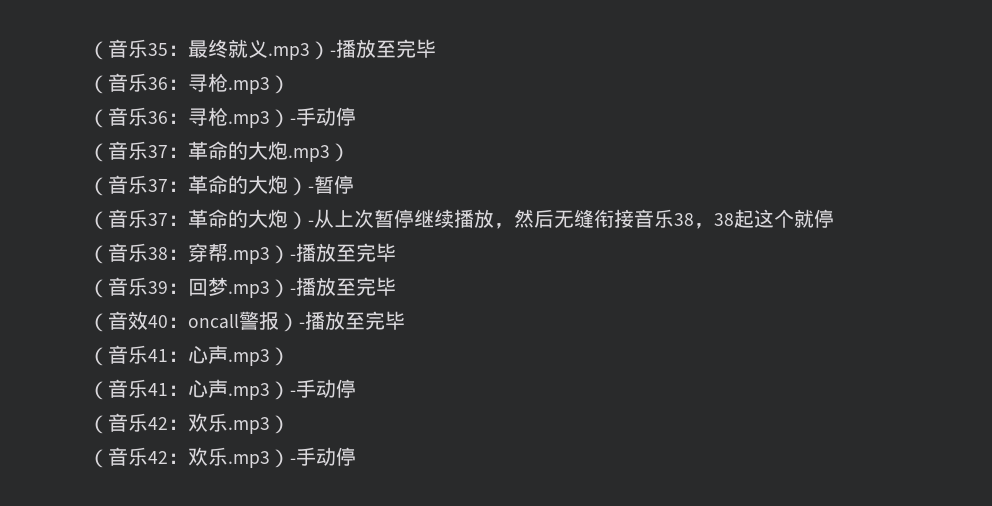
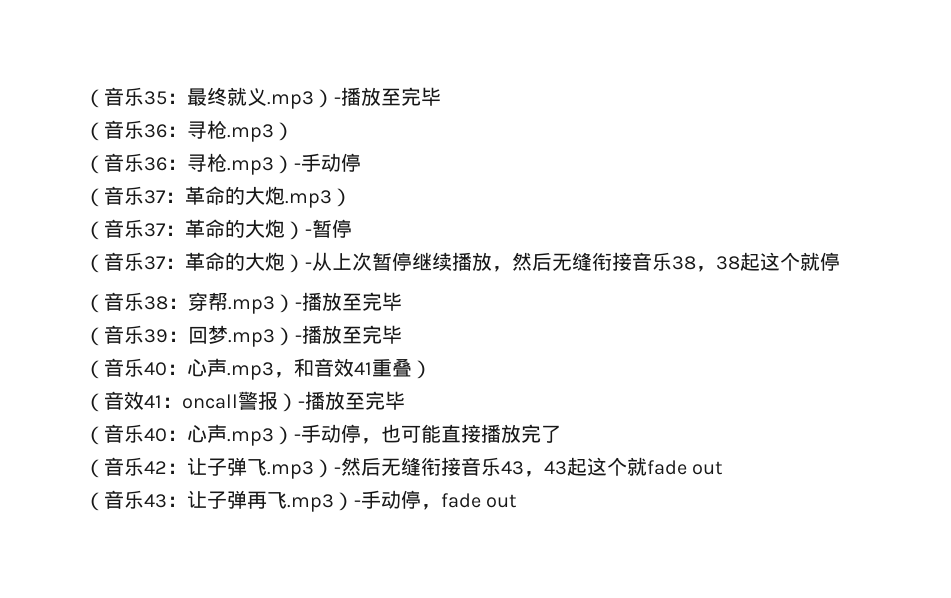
[128,311,168,330] 效40 -> [124,358,432,380] [84,391,162,412] 乐40：心声.mp3，和音效41重叠） // （音效41
[148,345,290,366] [88,379,168,400] 41：心声.mp3） // （音乐41 -> [144,428,167,442] 40
[88,413,290,434] [88,447,356,468] // （音乐42：欢乐.mp3） // （音乐42：欢乐.mp3）-手动停 -> [361,424,561,444] [84,457,724,479] [84,490,518,512] ，也可能直接播放完了 // （音乐42：让子弹飞.mp3）-然后无缝衔接音乐43，43起这个就fade out // （音乐43：让子弹再飞.mp3）-手动停，fade out

